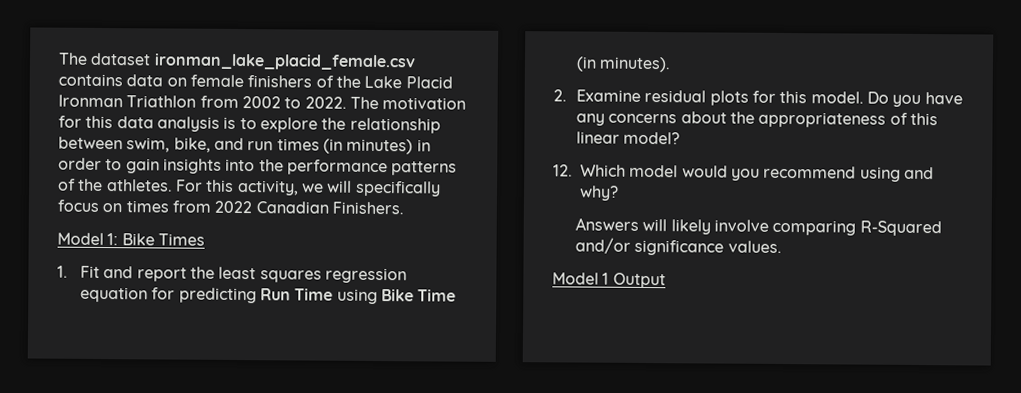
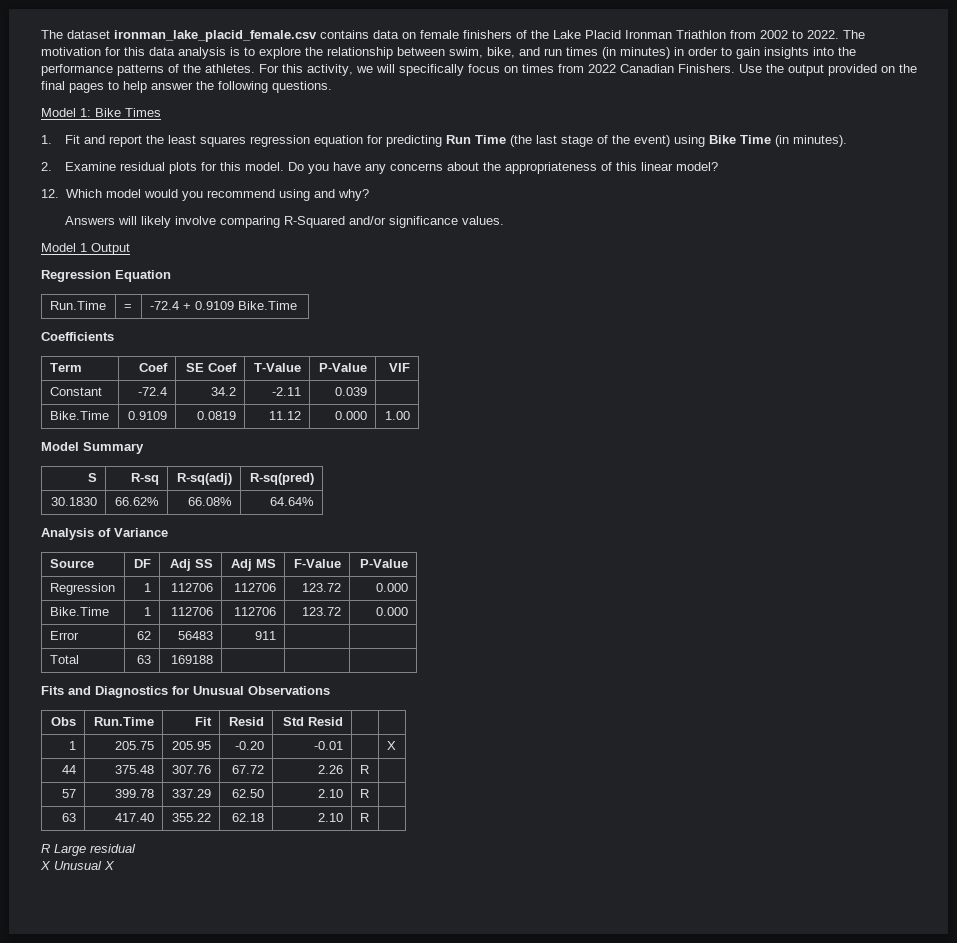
(404, 208) none -> [739,64,917,76] [41,81,332,93] Use the output provided on the final pages to help answer the following questions.
(334, 294) none -> [509,135,670,147] (the last stage of the event)
(666, 280) none -> [41,270,171,282] [49,301,106,310] [123,304,132,310] [149,301,297,310] [41,332,114,341] [49,363,82,372] [139,363,169,372] [186,363,238,372] [254,363,302,372] [319,363,368,372] [389,363,411,372] [49,387,102,396] [138,387,168,396] [211,387,237,396] [272,387,302,396] [335,387,368,396] [49,411,109,420] [128,411,168,420] [197,411,237,420] [269,411,302,420] [335,411,368,420] [385,411,411,420] [41,442,144,454] [88,473,98,482] [131,473,160,485] [177,473,233,485] [250,473,315,485] [51,497,98,506] [115,497,160,506] [188,497,233,506] [270,497,315,506] [41,528,168,540] [49,559,94,568] [134,559,152,568] [170,559,214,571] [231,559,277,571] [294,559,342,568] [360,559,409,568] [49,583,115,595] [144,583,152,592] [171,583,214,592] [234,583,277,592] [302,583,342,592] [376,583,409,592] [49,607,109,616] [144,607,152,616] [171,607,214,616] [234,607,277,616] [302,607,342,616] [376,607,409,616] [49,631,79,640] [137,631,152,640] [178,631,214,640] [255,631,277,640] [49,655,79,664] [137,655,152,664] [171,655,214,664] [41,686,330,698] [51,717,77,726] [94,717,155,726] [195,717,213,726] [229,717,265,726] [283,717,344,726] [69,741,77,750] [115,741,155,750] [172,741,212,750] [235,741,265,750] [314,741,344,750] [386,741,396,750] [62,765,77,774] [115,765,155,774] [172,765,212,774] [232,765,265,774] [318,765,344,774] [359,765,369,774] [62,789,77,798] [115,789,155,798] [172,789,212,798] [232,789,265,798] [318,789,344,798] [359,789,369,798] [62,813,77,822] [115,813,155,822] [172,813,212,822] [232,813,265,822] [318,813,344,822] [359,813,369,822] [41,844,136,856] [40,861,115,870] // Regression Equation // Run.Time | = | -72.4 + 0.9109 Bike.Time // Coefficients // Term | Coef | SE Coef | T-Value | P-Value | VIF // Constant | -72.4 | 34.2 | -2.11 | 0.039 | // Bike.Time | 0.9109 | 0.0819 | 11.12 | 0.000 | 1.00 // Model Summary // S | R-sq | R-sq(adj) | R-sq(pred) // 30.1830 | 66.62% | 66.08% | 64.64% // Analysis of Variance // Source | DF | Adj SS | Adj MS | F-Value | P-Value // Regression | 1 | 112706 | 112706 | 123.72 | 0.000 // Bike.Time | 1 | 112706 | 112706 | 123.72 | 0.000 // Error | 62 | 56483 | 911 | | // Total | 63 | 169188 | | | // Fits and Diagnostics for Unusual Observations // Obs | Run.Time | Fit | Resid | Std Resid | | // 1 | 205.75 | 205.95 | -0.20 | -0.01 | | X // 44 | 375.48 | 307.76 | 67.72 | 2.26 | R | // 57 | 399.78 | 337.29 | 62.50 | 2.10 | R | // 63 | 417.40 | 355.22 | 62.18 | 2.10 | R | // R Large residual // X Unusual X

